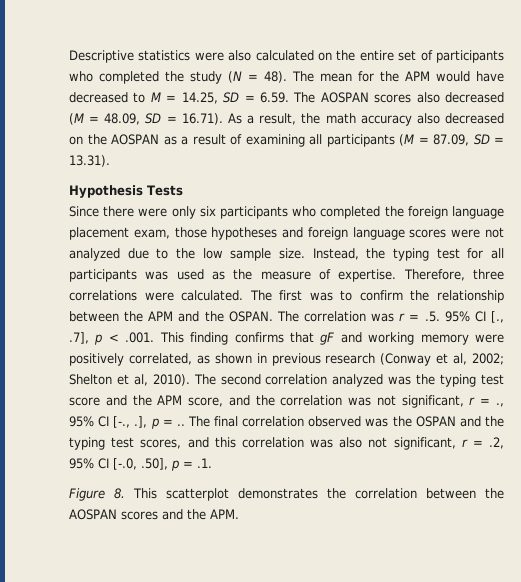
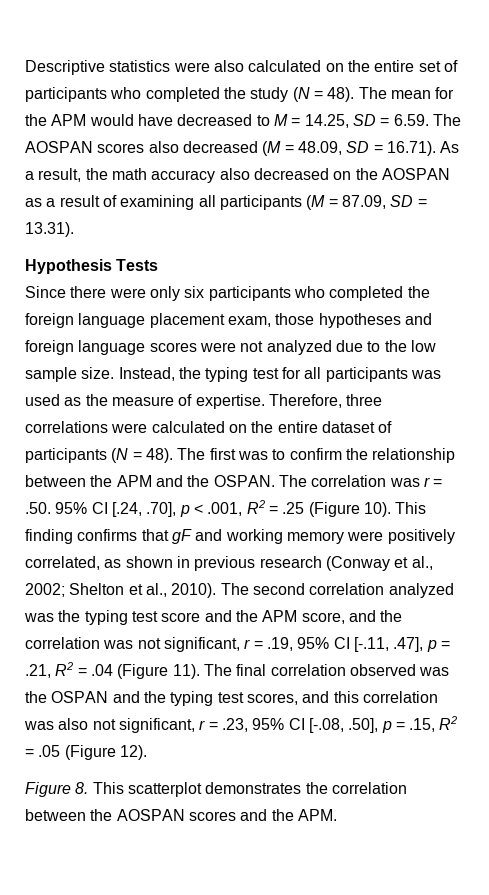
[181,290,244,301] calculated. -> [151,421,393,433] [25,448,173,463] calculated on the entire dataset of participants (N = 48).
[424,311,505,323] [69,332,155,345] .5. 95% CI [., .7], p < .001. -> [25,500,391,517] .50. 95% CI [.24, .70], p < .001, R2 = .25 (Figure 10).
[453,353,468,365] al, -> [411,556,433,570] al.,
[133,374,148,386] al, -> [145,583,167,597] al.,
[496,403,505,407] [69,416,185,429] ., 95% CI [-., .], p = .. -> [266,637,450,652] [25,662,200,679] .19, 95% CI [-.11, .47], p = .21, R2 = .04 (Figure 11).
[489,437,505,449] [69,458,137,470] .2, 95% CI [-.0, -> [221,718,344,733] .23, 95% CI [-.08,
[197,458,212,468] .1. -> [409,716,458,732] [25,745,147,760] .15, R2 = .05 (Figure 12).

